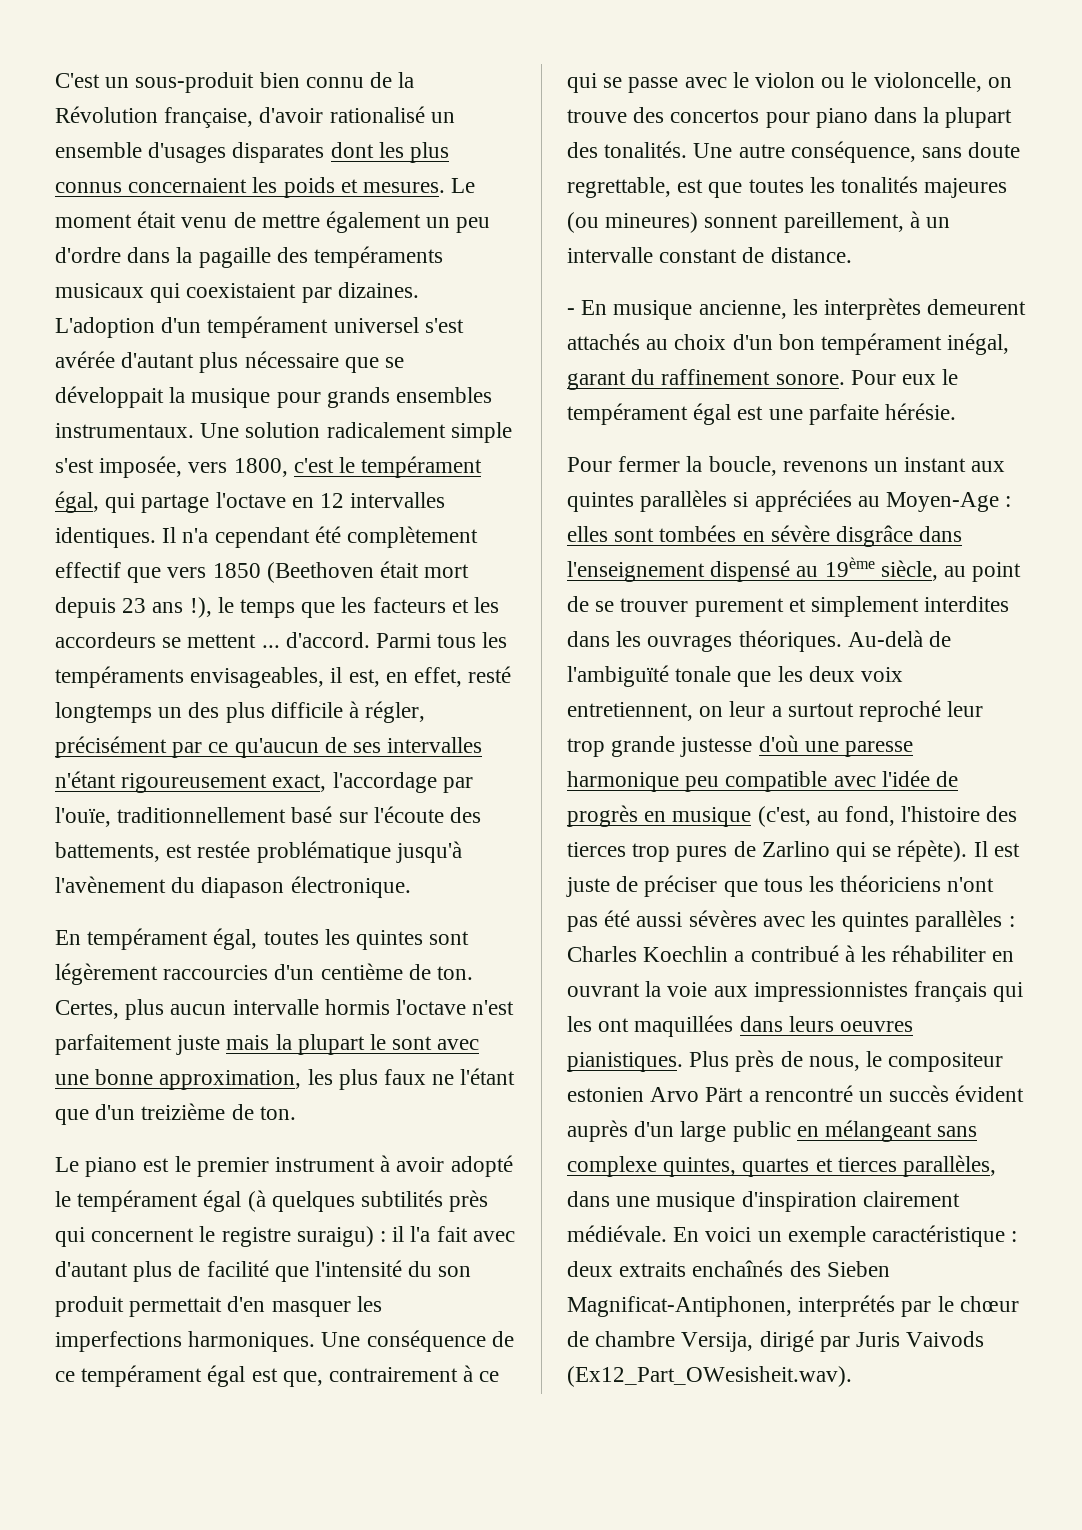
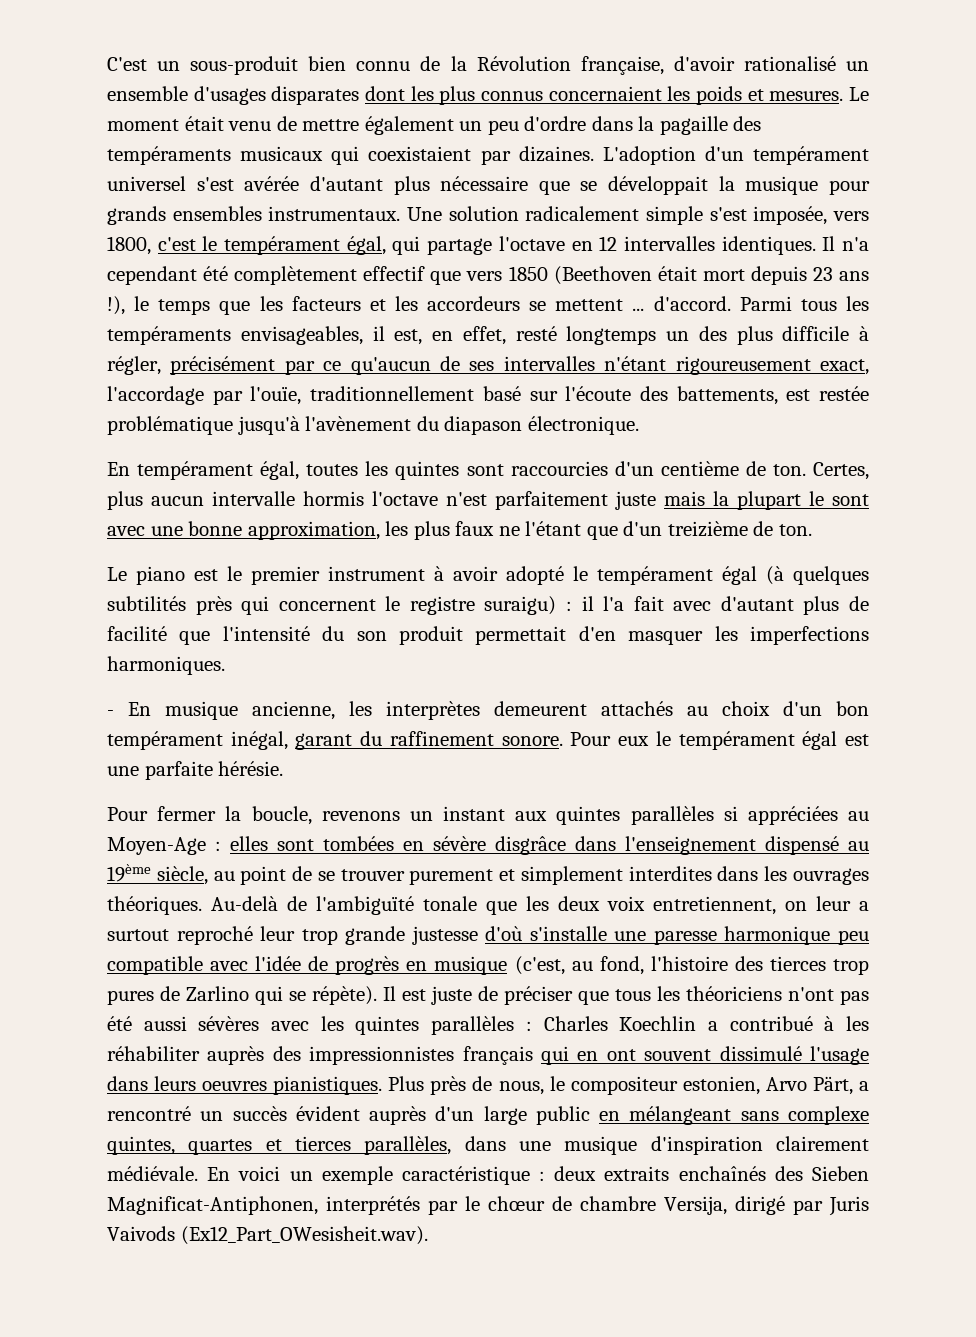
[55,963,158,985] légèrement -> (504, 470) none
[321,1330,514,1352] [55,1365,500,1387] [567,72,1012,93] [567,107,1013,128] [567,141,1021,163] [567,176,1008,198] [567,211,951,233] [567,247,852,263] Une conséquence de ce tempérament égal est que, contrairement à ce qui se passe avec le violon ou le violoncelle, on trouve des concertos pour piano dans la plupart des tonalités. Une autre conséquence, sans doute regrettable, est que toutes les tonalités majeures (ou mineures) sonnent pareillement, à un intervalle constant de distance. -> (225, 665) none
(799, 743) none -> [529,926,607,941] s'installe
[992,951,1015,962] [567,981,1024,1002] [567,1015,734,1037] en ouvrant la voie aux impressionnistes français qui les ont maquillées -> [207,1046,869,1065] auprès des impressionnistes français qui en ont souvent dissimulé l'usage
[567,1087,744,1102] estonien Arvo Pärt -> [682,1076,853,1095] estonien, Arvo Pärt,

